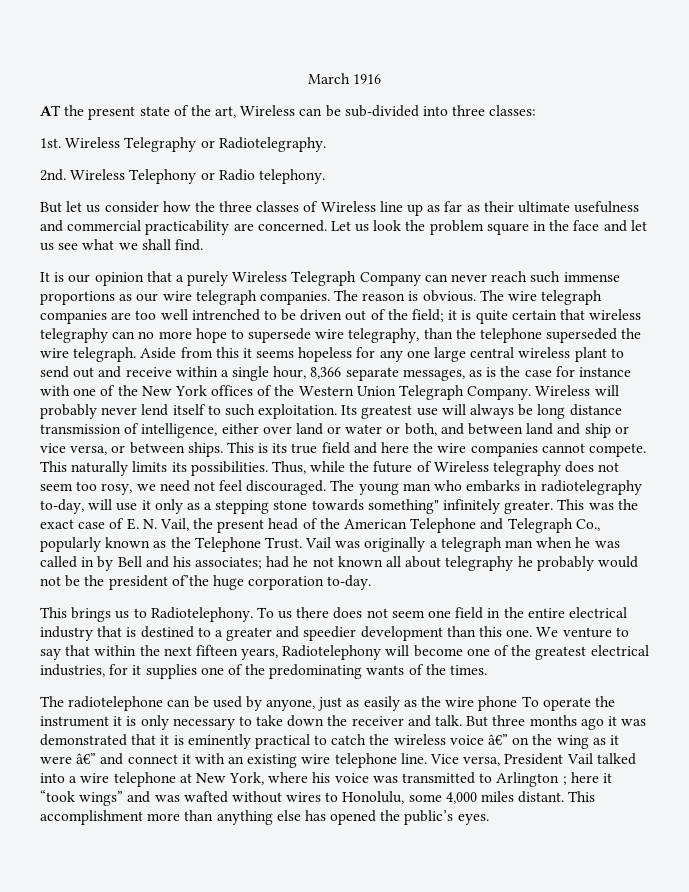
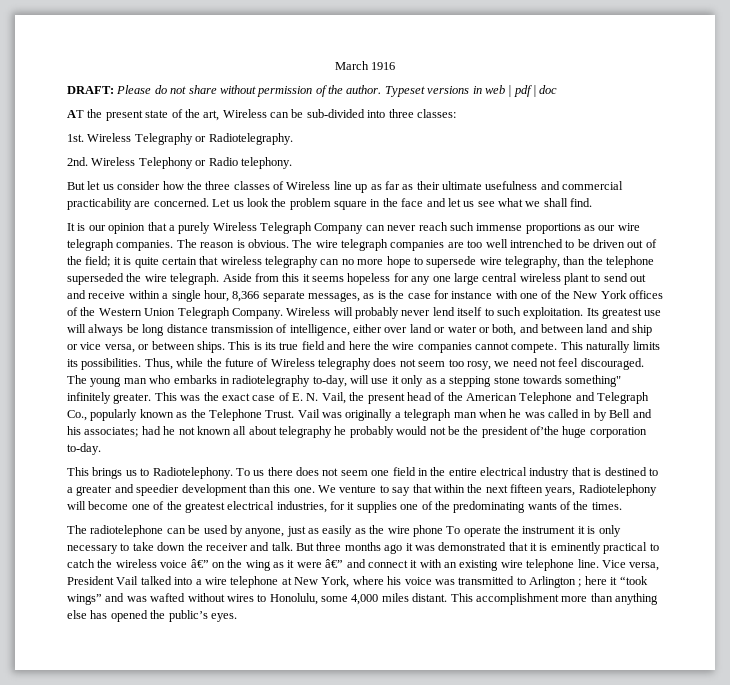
(382, 79) none -> [67,85,558,97] // DRAFT: Please do not share without permission of the author. Typeset versions in web | pdf | doc

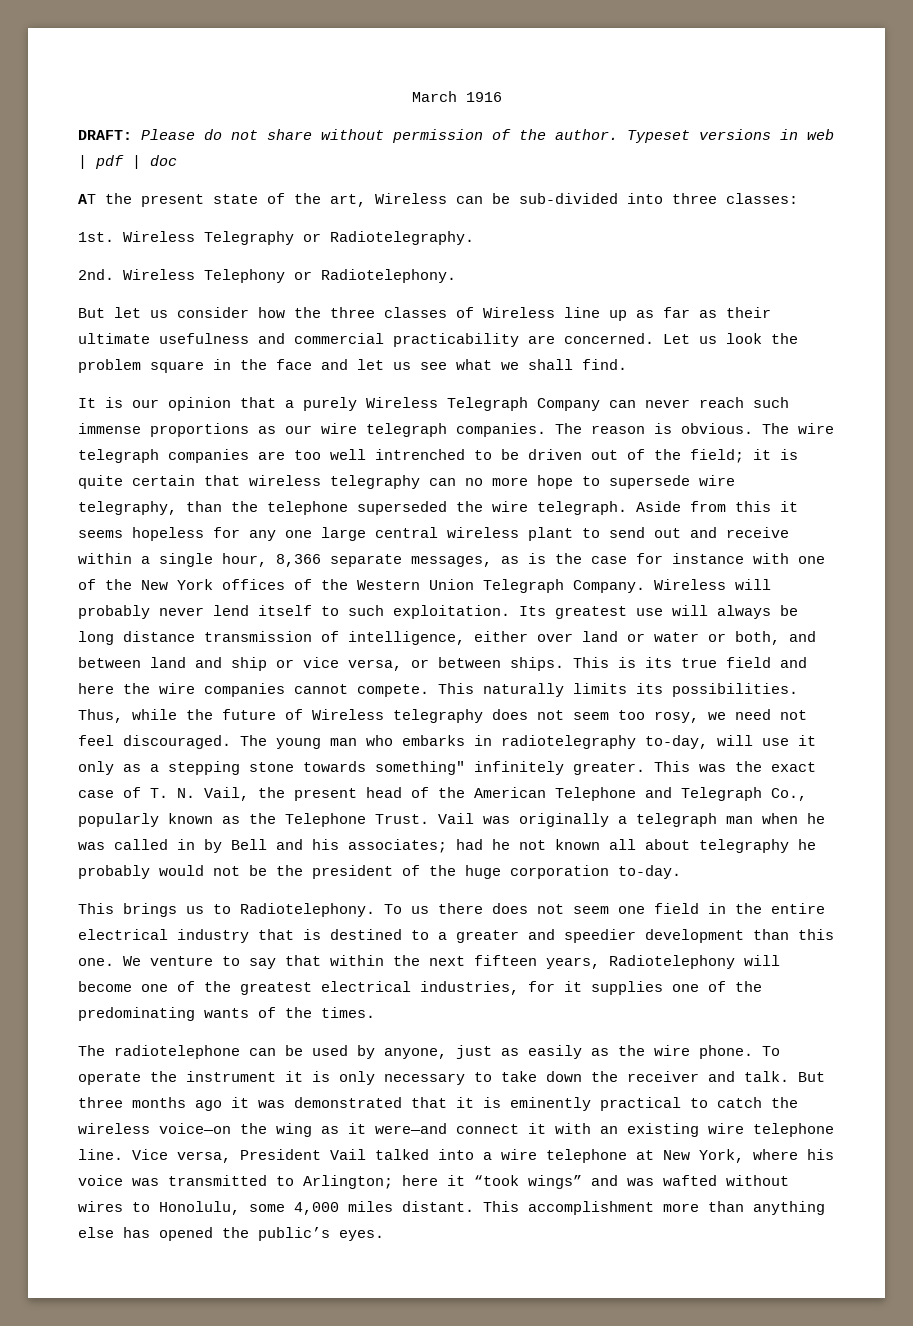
[208,157,292,169] Radio telephony. -> [321,269,456,283] Radiotelephony.
[292,393,303,401] E. -> [150,788,168,798] T.
[530,426,559,435] of’the -> [402,865,456,876] of the
[412,525,443,537] phone -> [699,1045,753,1059] phone.
[160,559,225,568] voice â€” on -> [159,1123,231,1134] voice—on
[296,559,366,568] were â€” and -> [375,1123,447,1134] were—and
[529,576,582,588] Arlington ; -> [303,1175,393,1189] Arlington;

